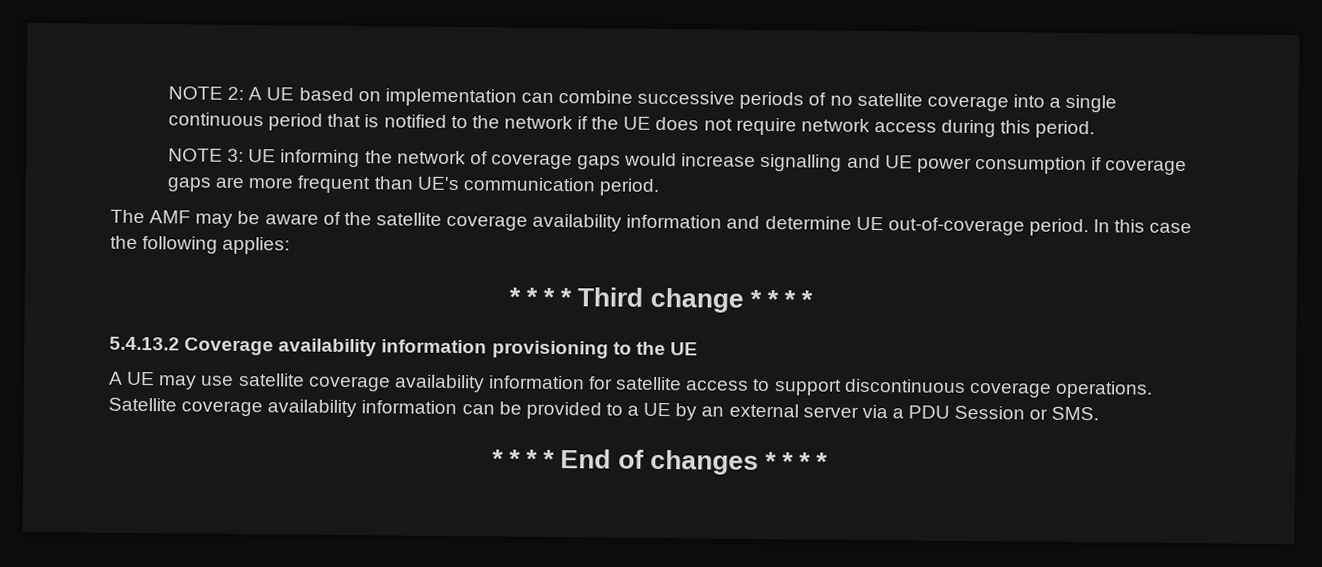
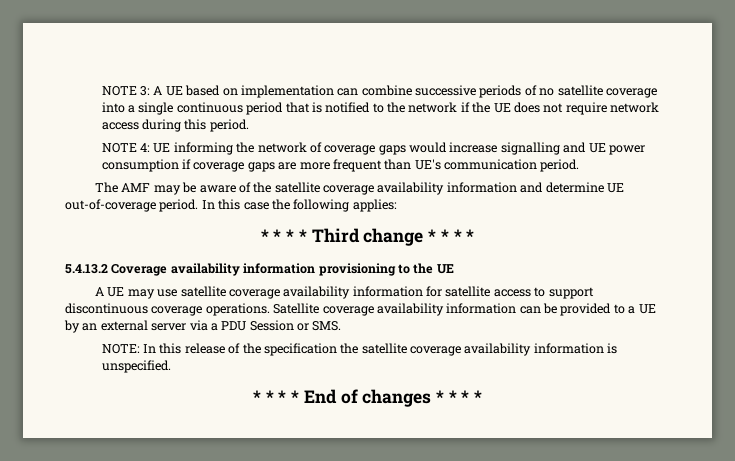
[168,86,245,100] NOTE 2: -> [101,86,151,96] NOTE 3:
[227,148,245,162] 3: -> [140,143,151,152] 4:
(1100, 413) none -> [101,343,618,356] [101,360,171,373] // NOTE: In this release of the specification the satellite coverage availability information is unspecified.

